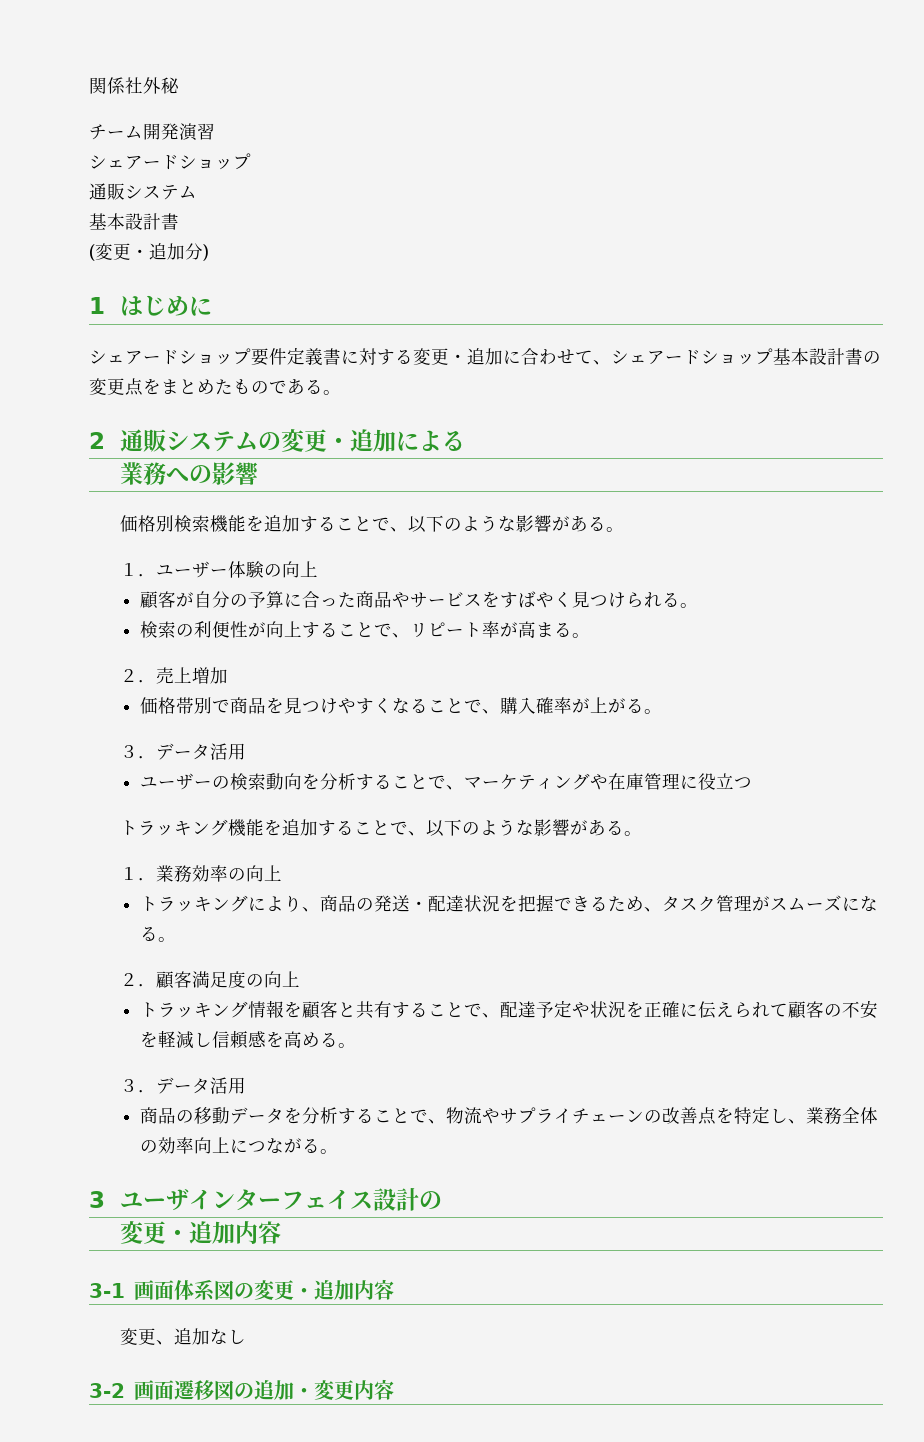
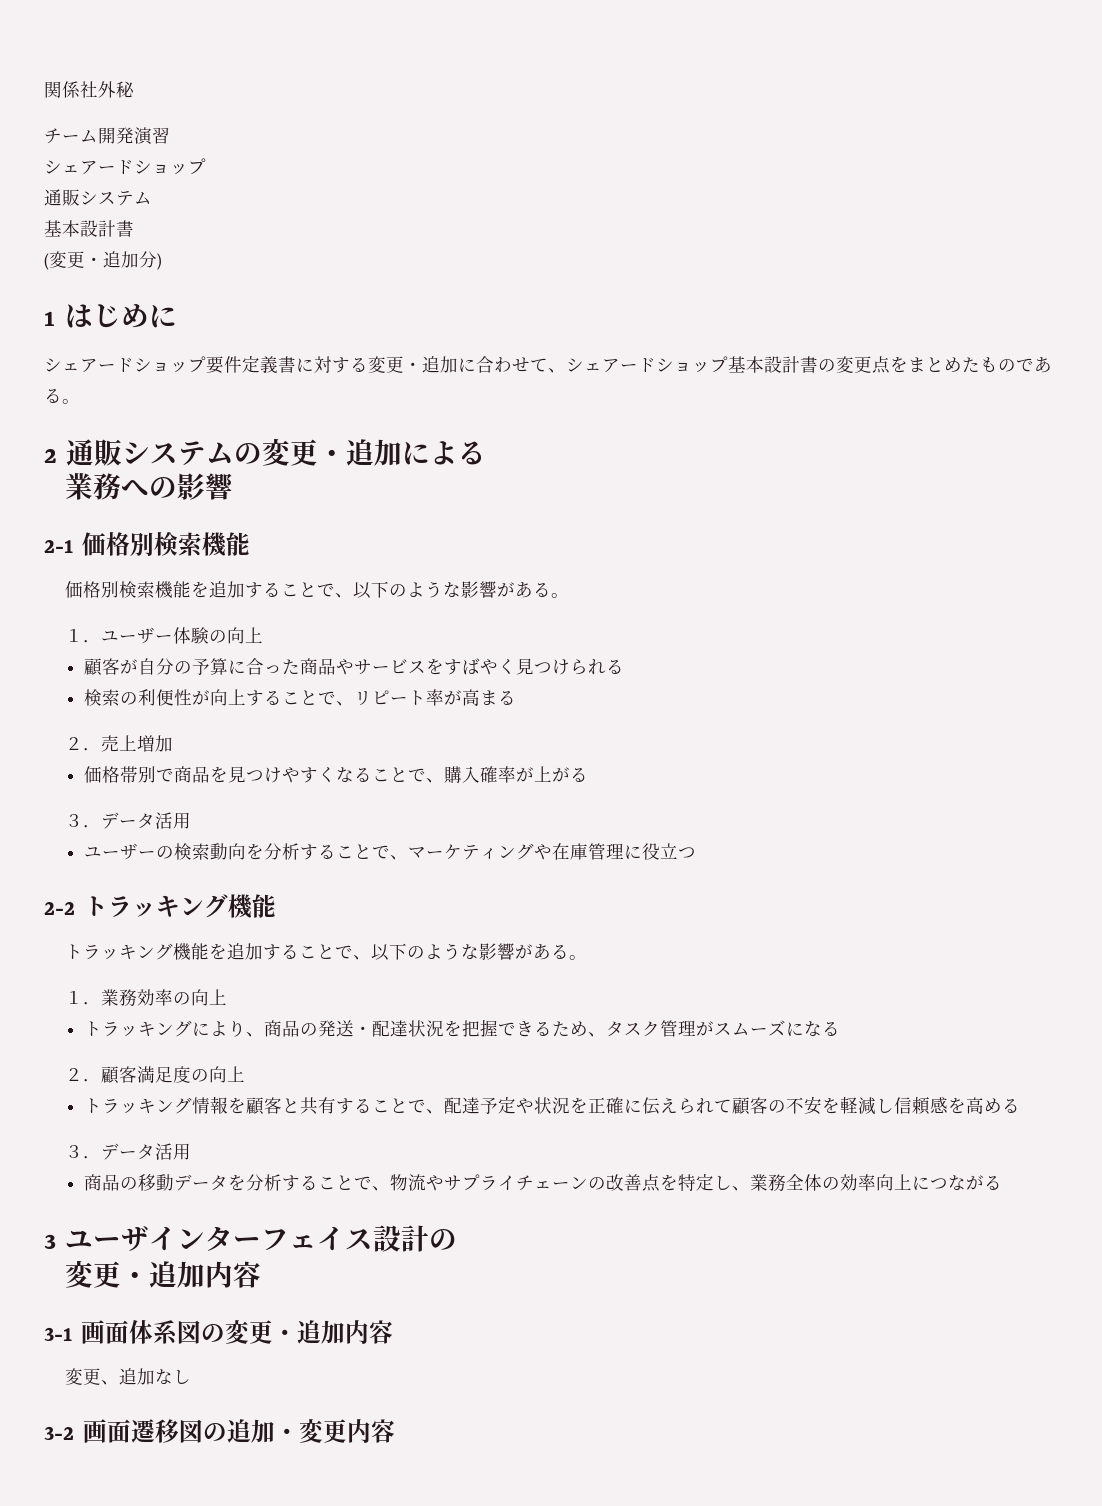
(259, 473) none -> [44,532,250,557] // 2-1価格別検索機能
[679,603,698,608] 。 -> (624, 666) none
[571,633,590,638] 。 -> (516, 697) none
[643,709,662,714] 。 -> (588, 774) none
(752, 782) none -> [44,894,276,919] // 2-2トラッキング機能
[157,937,176,942] 。 -> (840, 1028) none
[337,1043,356,1048] 。 -> (1020, 1105) none
[319,1149,338,1154] 。 -> (1002, 1182) none

